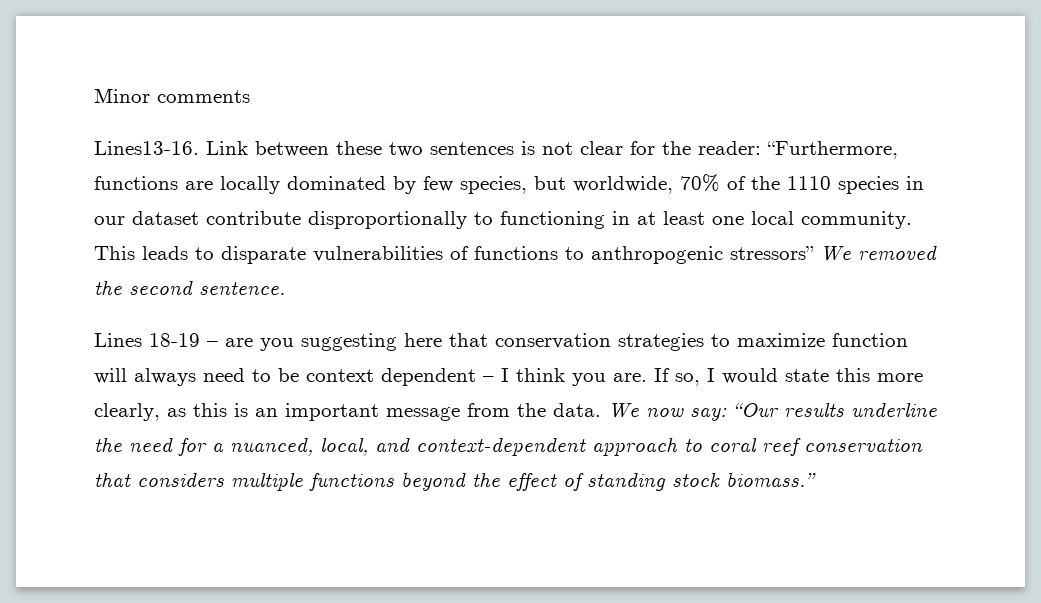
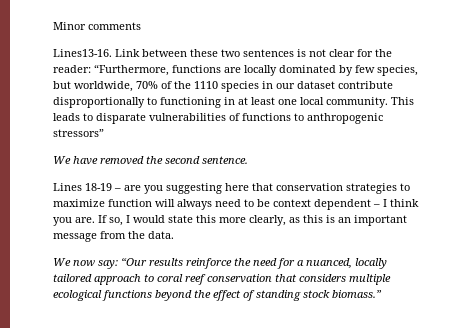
[820,246,851,261] We -> [53,156,98,165] // We have
(601, 410) none -> (174, 235) //
[851,402,937,417] underline -> [186,258,232,269] reinforce
[320,437,586,456] local, and context-dependent -> [355,258,387,269] [53,274,92,282] locally tailored
(303, 481) none -> [53,290,102,301] ecological

